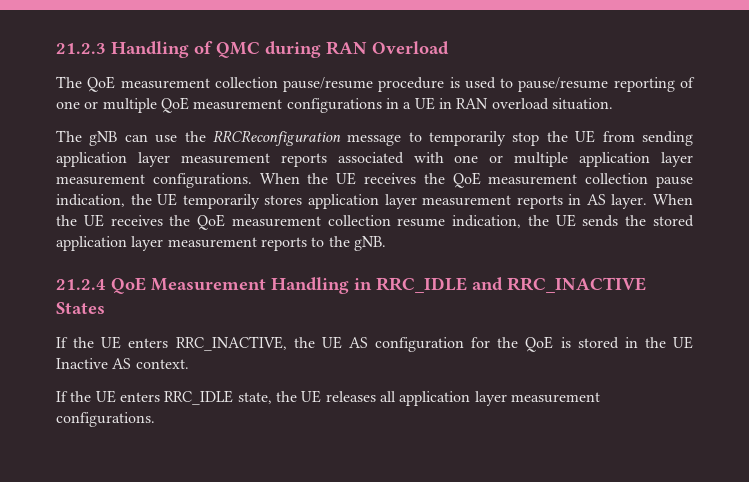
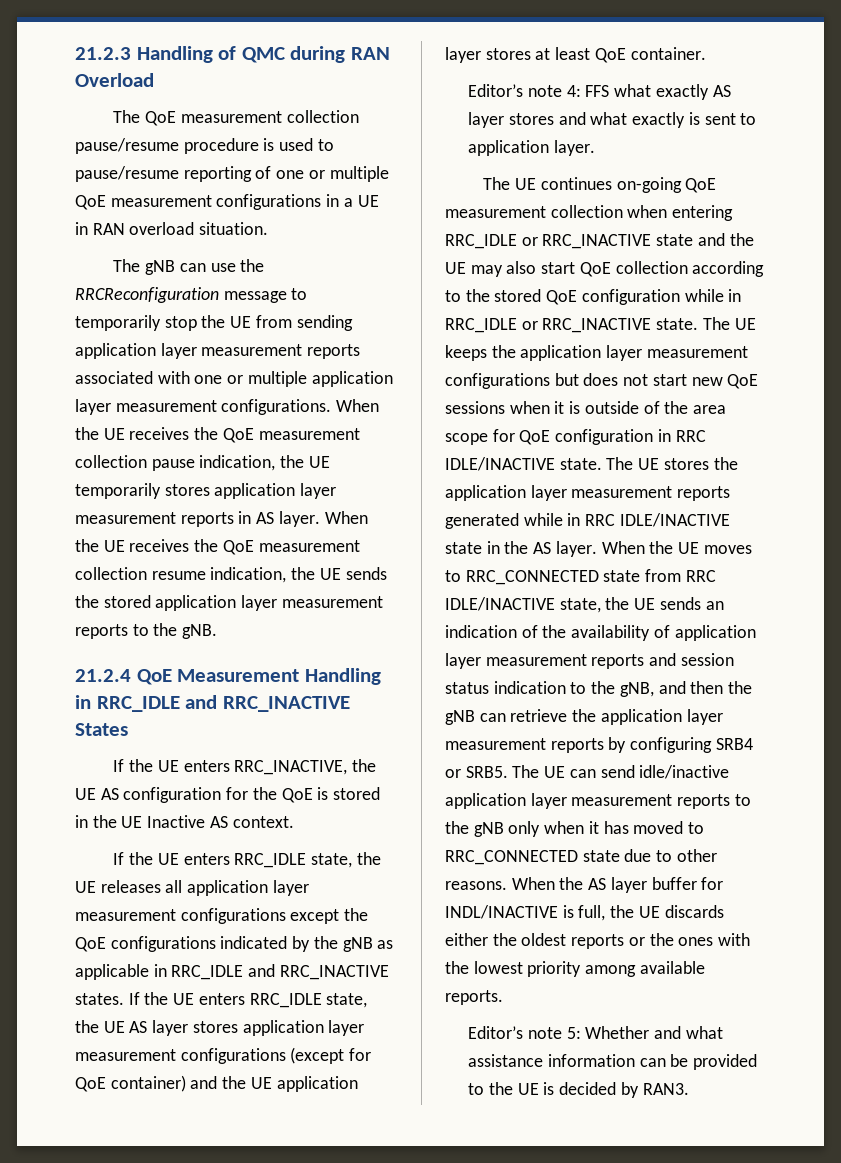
[56,412,155,427] configurations. -> [180,908,369,924] [75,936,394,952] [75,964,389,980] [75,992,368,1008] [75,1020,365,1036] [75,1047,372,1064] [75,1075,358,1092] [445,47,706,63] [468,84,731,100] [468,112,757,128] [468,140,595,156] [483,177,717,193] [445,205,734,221] [445,233,754,249] [445,261,765,277] [445,289,742,305] [445,317,756,333] [445,345,748,361] [445,373,759,389] [445,401,727,414] [445,429,706,445] [445,457,738,471] [445,485,731,501] [445,513,730,529] [445,541,752,557] [445,569,716,585] [445,597,724,613] [445,625,756,641] [445,653,734,669] [445,681,753,697] [445,709,723,725] [445,737,753,753] [445,765,730,779] [445,793,751,809] [445,821,705,837] [445,849,717,865] [445,877,724,893] [445,905,724,921] [445,933,751,949] [445,961,705,977] [445,990,503,1005] [468,1026,723,1039] [468,1054,758,1070] [468,1082,689,1098] configurations except the QoE configurations indicated by the gNB as applicable in RRC_IDLE and RRC_INACTIVE states. If the UE enters RRC_IDLE state, the UE AS layer stores application layer measurement configurations (except for QoE container) and the UE application layer stores at least QoE container. // Editor’s note 4: FFS what exactly AS layer stores and what exactly is sent to application layer. // The UE continues on-going QoE measurement collection when entering RRC_IDLE or RRC_INACTIVE state and the UE may also start QoE collection according to the stored QoE configuration while in RRC_IDLE or RRC_INACTIVE state. The UE keeps the application layer measurement configurations but does not start new QoE sessions when it is outside of the area scope for QoE configuration in RRC IDLE/INACTIVE state. The UE stores the application layer measurement reports generated while in RRC IDLE/INACTIVE state in the AS layer. When the UE moves to RRC_CONNECTED state from RRC IDLE/INACTIVE state, the UE sends an indication of the availability of application layer measurement reports and session status indication to the gNB, and then the gNB can retrieve the application layer measurement reports by configuring SRB4 or SRB5. The UE can send idle/inactive application layer measurement reports to the gNB only when it has moved to RRC_CONNECTED state due to other reasons. When the AS layer buffer for INDL/INACTIVE is full, the UE discards either the oldest reports or the ones with the lowest priority among available reports. // Editor’s note 5: Whether and what assistance information can be provided to the UE is decided by RAN3.

